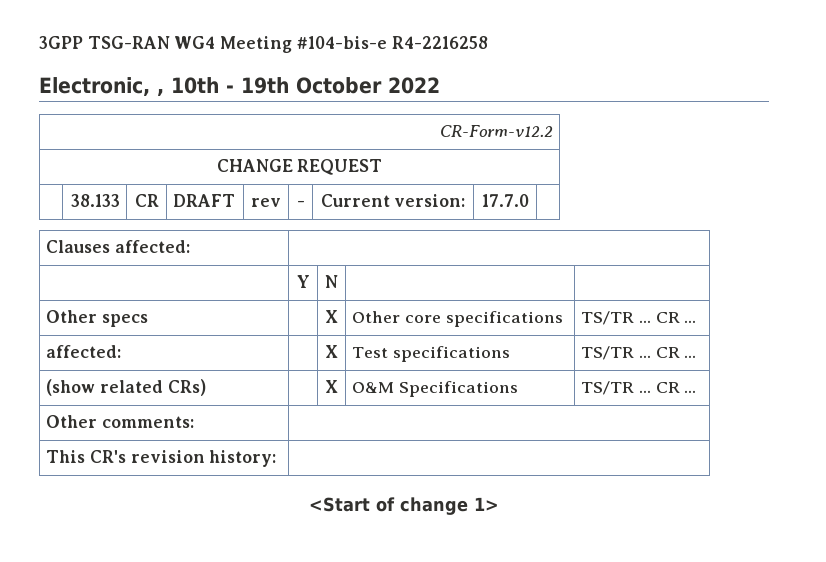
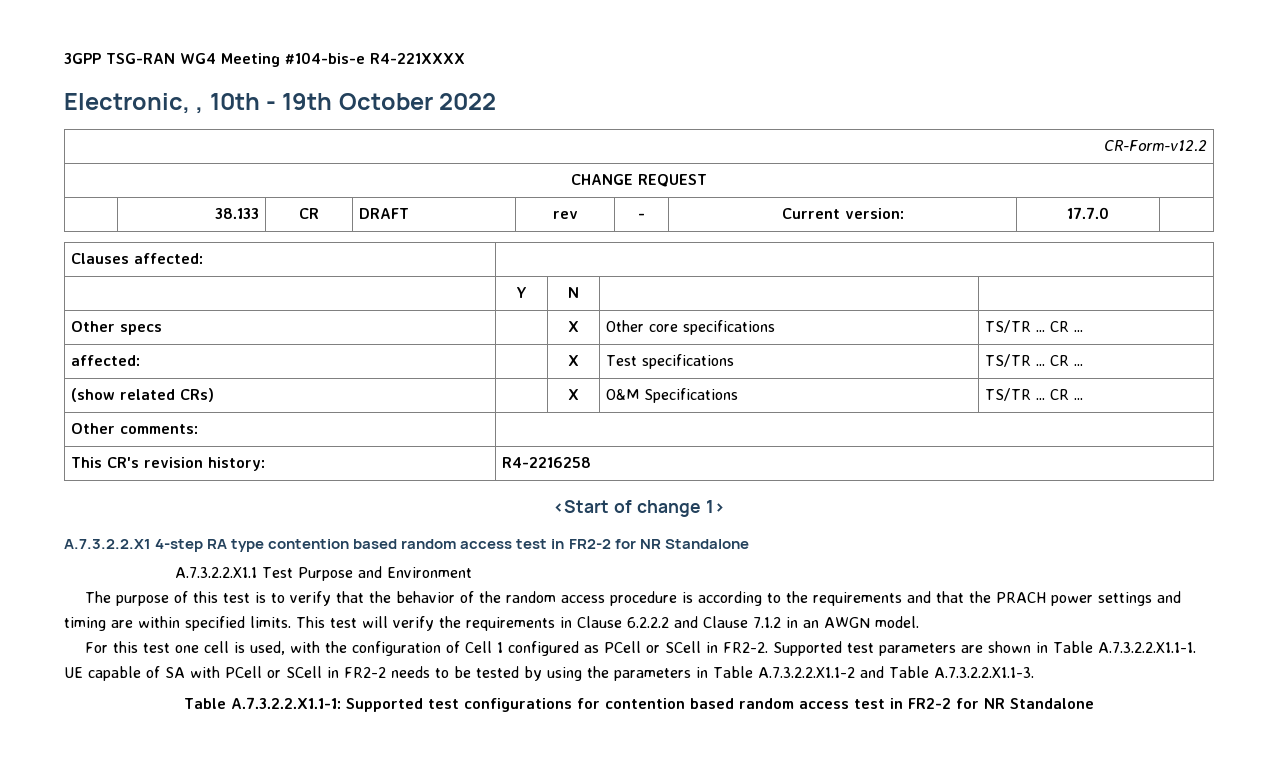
[391,36,488,49] R4-2216258 -> [370,53,465,64] R4-221XXXX
(277, 458) none -> [501,457,591,468] R4-2216258
(499, 504) none -> [64,539,749,552] [174,566,472,581] [84,591,1181,606] [64,616,919,631] [84,641,1196,656] [64,666,1034,681] [184,697,1094,712] // A.7.3.2.2.X1 4-step RA type contention based random access test in FR2-2 for NR Standalone // A.7.3.2.2.X1.1 Test Purpose and Environment // The purpose of this test is to verify that the behavior of the random access procedure is according to the requirements and that the PRACH power settings and timing are within specified limits. This test will verify the requirements in Clause 6.2.2.2 and Clause 7.1.2 in an AWGN model. // For this test one cell is used, with the configuration of Cell 1 configured as PCell or SCell in FR2-2. Supported test parameters are shown in Table A.7.3.2.2.X1.1-1. UE capable of SA with PCell or SCell in FR2-2 needs to be tested by using the parameters in Table A.7.3.2.2.X1.1-2 and Table A.7.3.2.2.X1.1-3. // Table A.7.3.2.2.X1.1-1: Supported test configurations for contention based random access test in FR2-2 for NR Standalone

